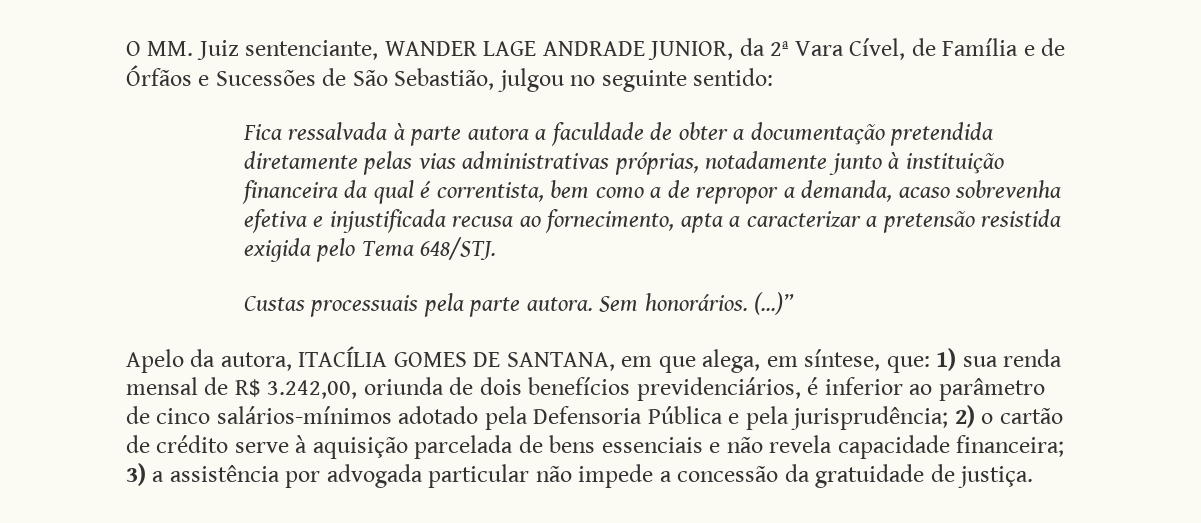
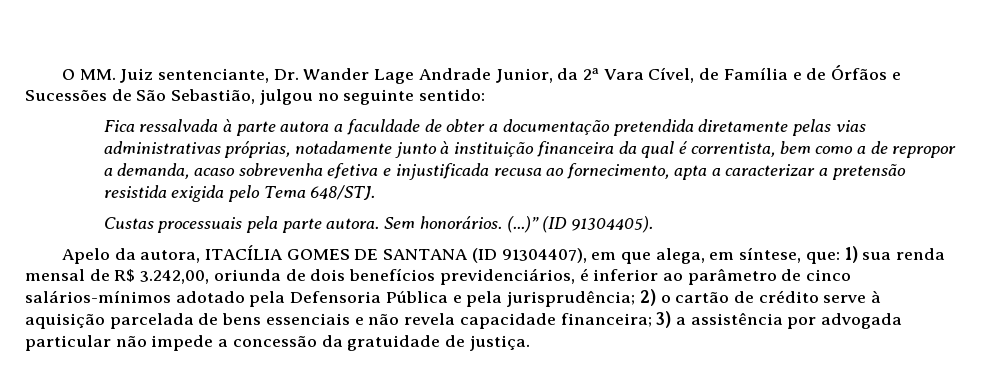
[384,41,734,60] WANDER LAGE ANDRADE JUNIOR, -> [273,68,553,84] Dr. Wander Lage Andrade Junior,
(795, 303) none -> [542,216,654,233] (ID 91304405).
[506,352,615,371] SANTANA, -> [383,248,587,263] SANTANA (ID 91304407),

